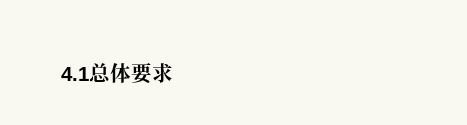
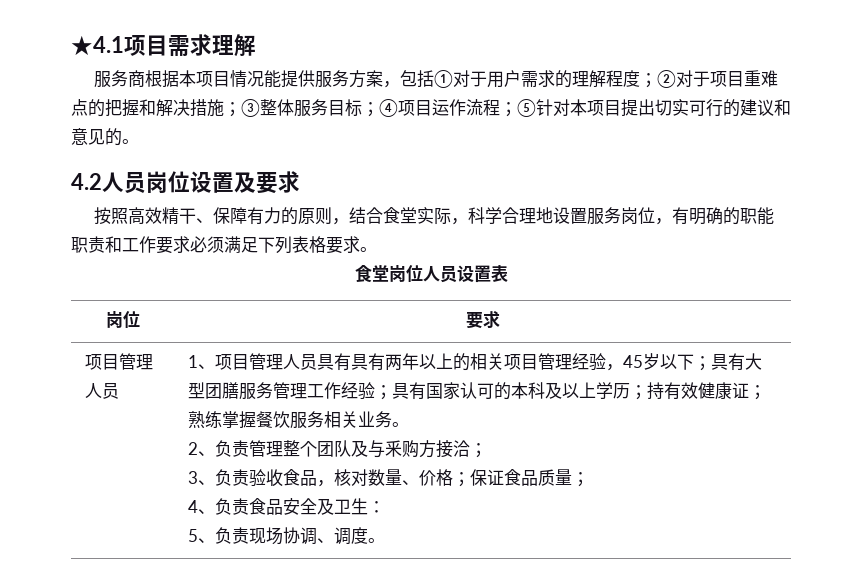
[61,63,173,84] 4.1总体要求 -> [71,34,256,57] [94,70,779,88] [71,99,791,117] [71,128,139,146] [71,171,300,194] [94,207,775,225] [71,236,377,254] [354,265,508,283] [106,311,140,328] [465,310,500,329] [84,353,153,370] [84,383,119,399] [187,353,762,371] [187,382,766,400] [187,411,409,429] [187,440,487,458] [187,469,589,487] [187,498,385,515] [187,527,385,545] ★4.1项目需求理解 // 服务商根据本项目情况能提供服务方案，包括①对于用户需求的理解程度；②对于项目重难点的把握和解决措施；③整体服务目标；④项目运作流程；⑤针对本项目提出切实可行的建议和意见的。 // 4.2人员岗位设置及要求 // 按照高效精干、保障有力的原则，结合食堂实际，科学合理地设置服务岗位，有明确的职能职责和工作要求必须满足下列表格要求。 // 食堂岗位人员设置表 // 岗位 | 要求 // 项目管理人员 | 1、项目管理人员具有具有两年以上的相关项目管理经验，45岁以下；具有大型团膳服务管理工作经验；具有国家认可的本科及以上学历；持有效健康证；熟练掌握餐饮服务相关业务。 // 2、负责管理整个团队及与釆购方接洽； // 3、负责验收食品，核对数量、价格；保证食品质量； // 4、负责食品安全及卫生： // 5、负责现场协调、调度。

